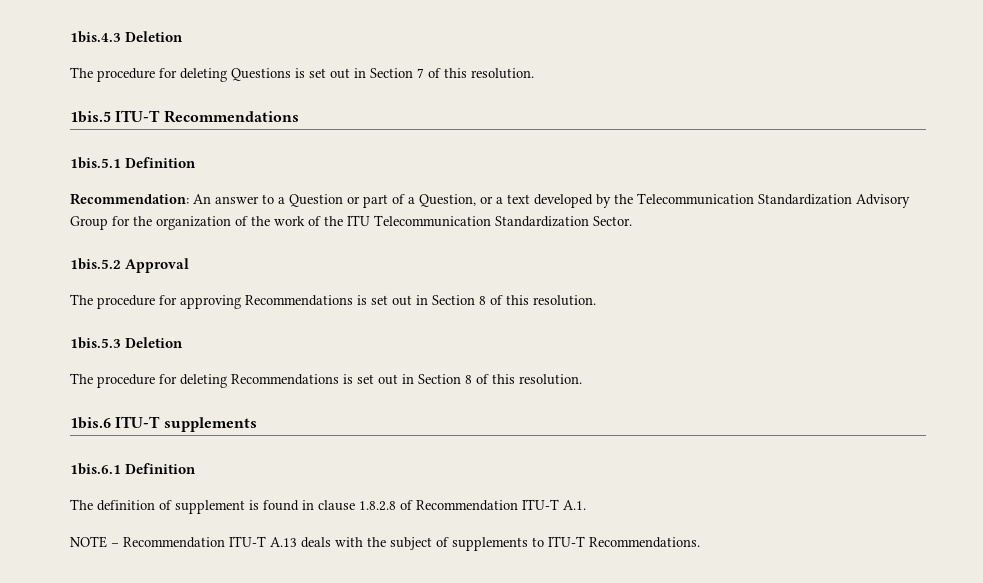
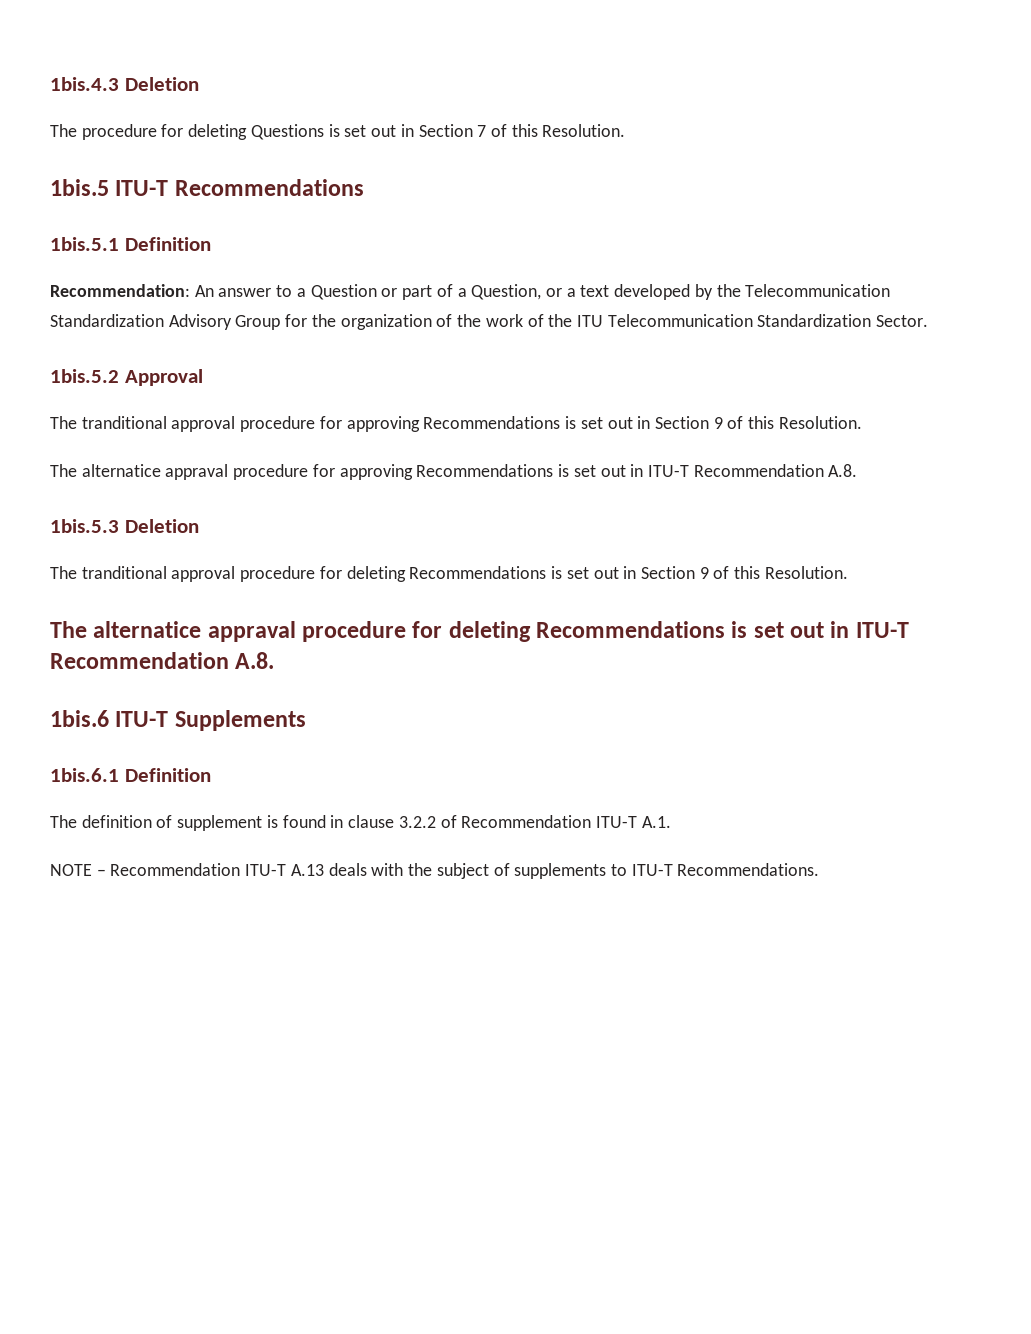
[471,68,534,79] resolution. -> [542,124,626,137] Resolution.
(93, 299) none -> [81,416,236,432] tranditional approval
[479,295,596,306] 8 of this resolution. -> [713,416,862,429] [50,464,858,480] 9 of this Resolution. // The alternatice appraval procedure for approving Recommendations is set out in ITU-T Recommendation A.8.
(93, 378) none -> [81,566,236,582] tranditional approval
[465,374,582,385] 8 of this resolution. -> [699,566,848,579] [50,621,909,642] [50,652,275,669] 9 of this Resolution. // The alternatice appraval procedure for deleting Recommendations is set out in ITU-T Recommendation A.8.
[163,417,257,432] supplements -> [174,710,306,731] Supplements
[359,501,396,511] 1.8.2.8 -> [398,816,436,828] 3.2.2

